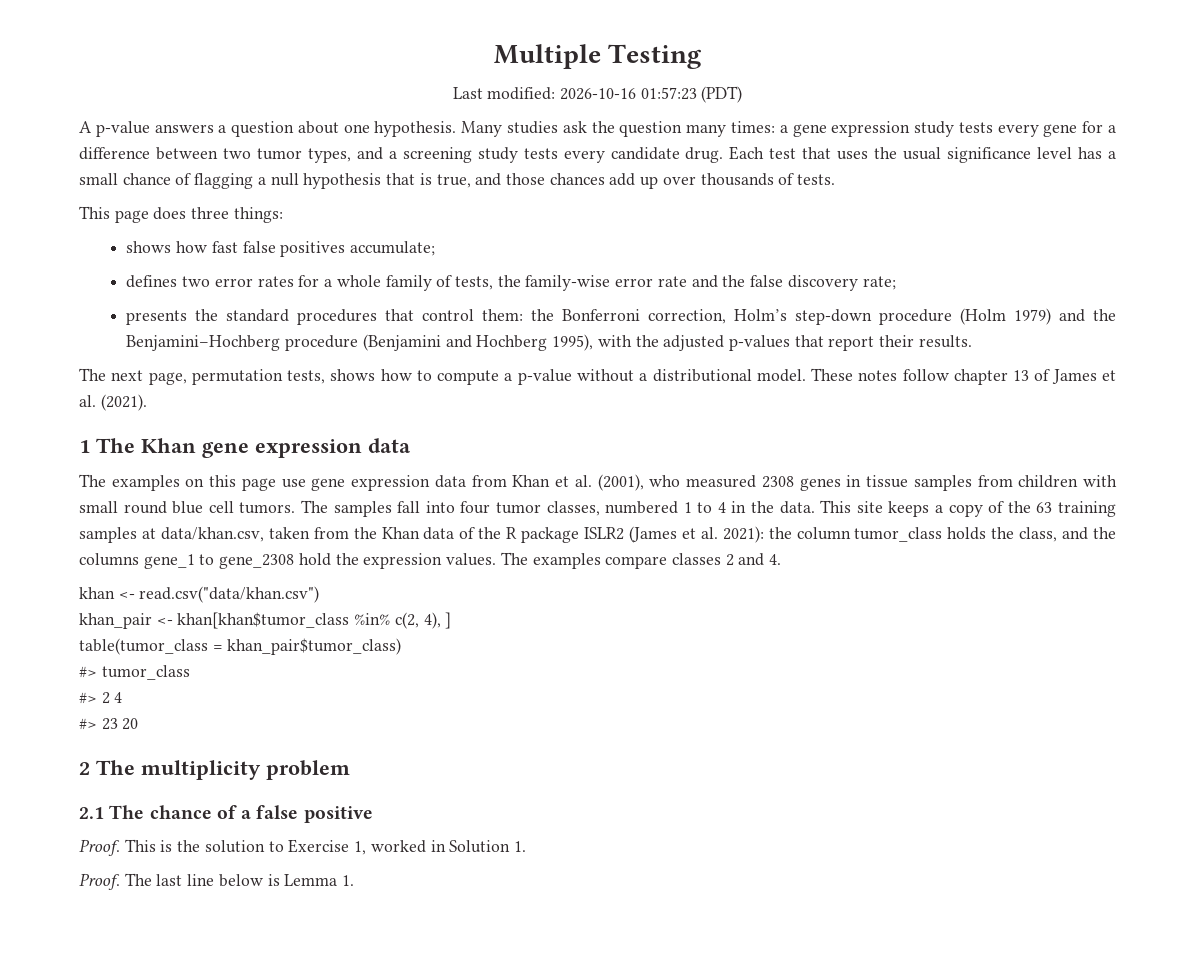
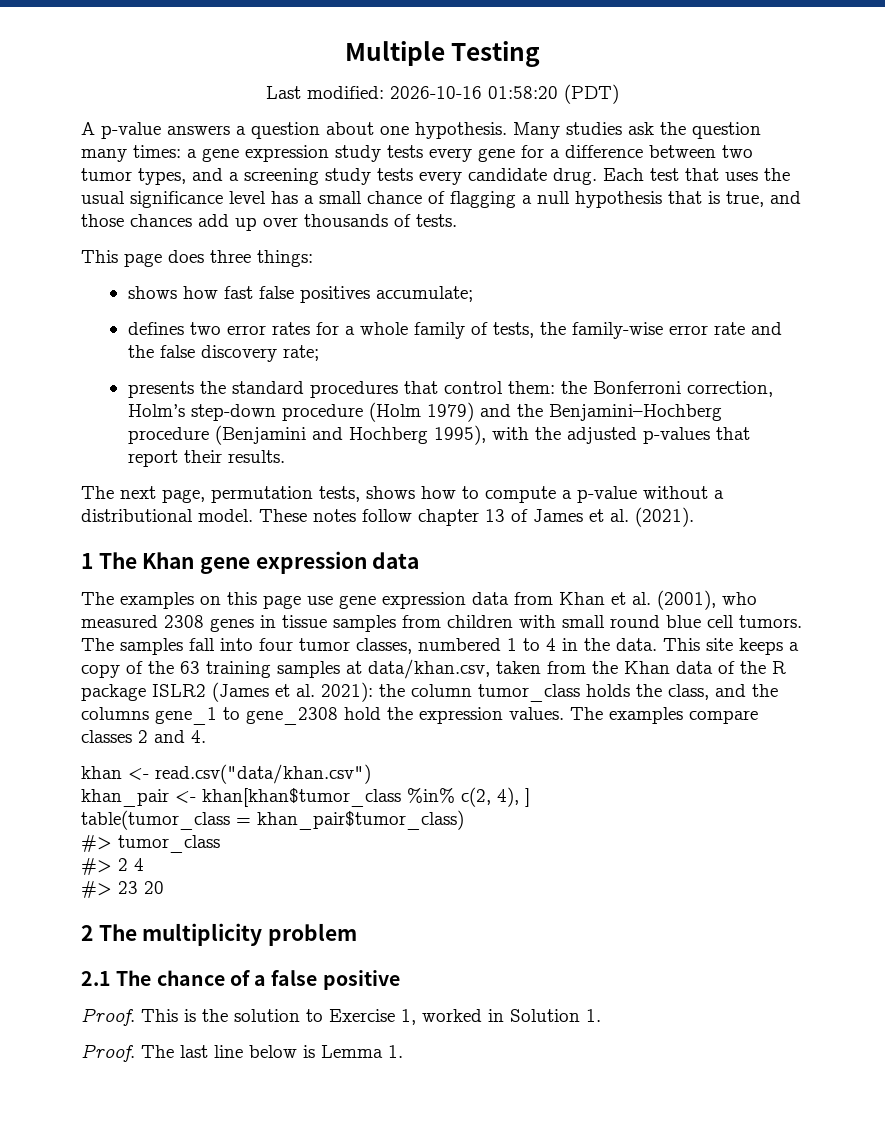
[640,87,697,100] 01:57:23 -> [488,86,558,99] 01:58:20

